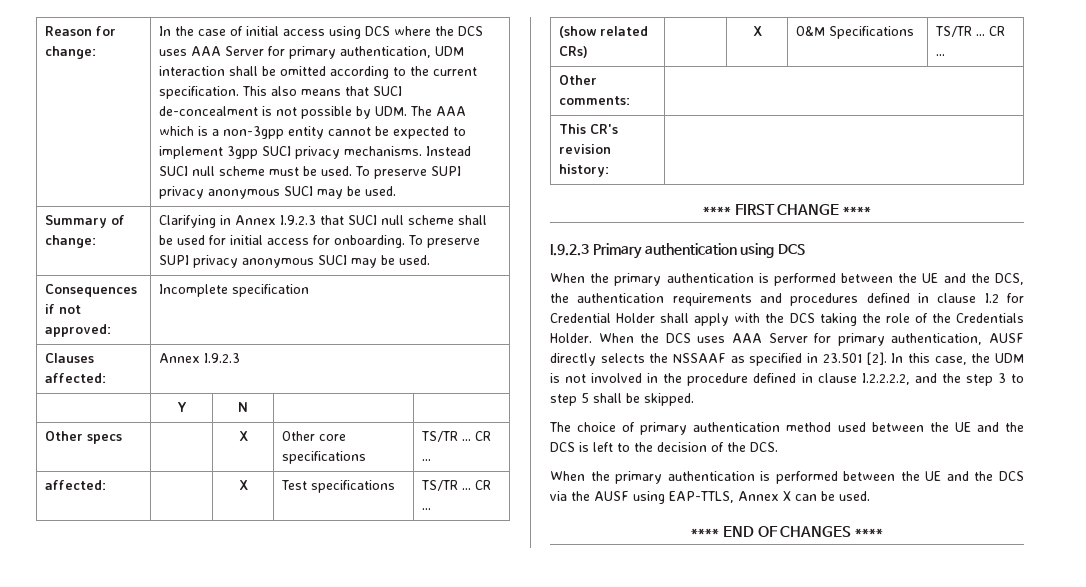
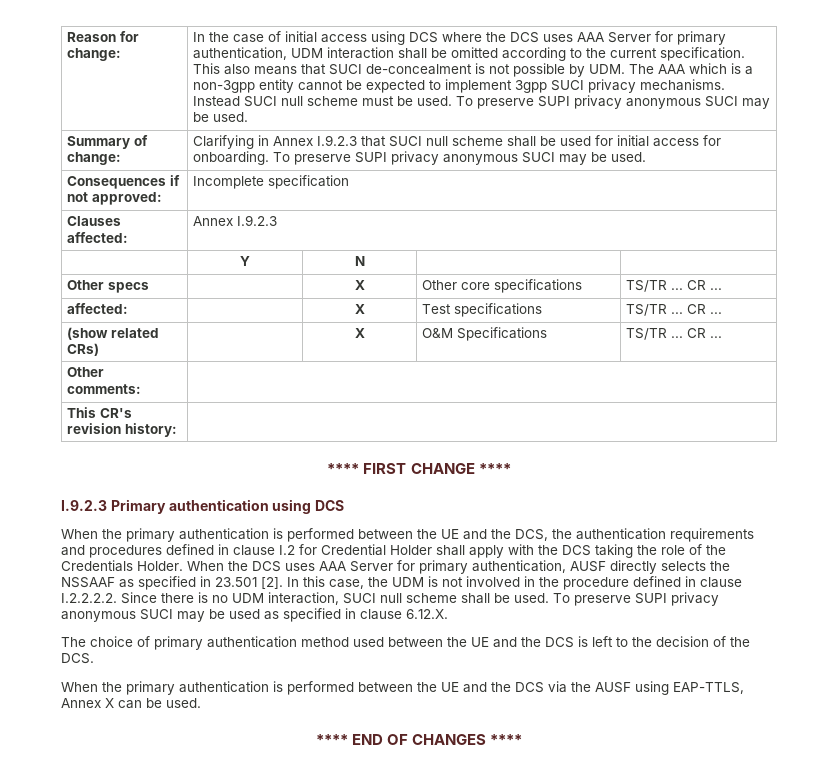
[861,373,1024,386] [550,393,694,406] I.2.2.2.2, and the step 3 to step 5 shall be skipped. -> [61,592,719,606] [61,608,448,622] I.2.2.2.2. Since there is no UDM interaction, SUCI null scheme shall be used. To preserve SUPI privacy anonymous SUCI may be used as specified in clause 6.12.X.

